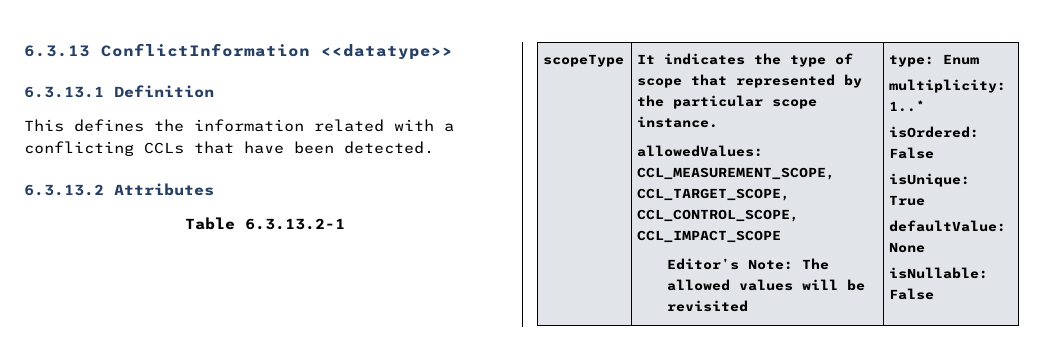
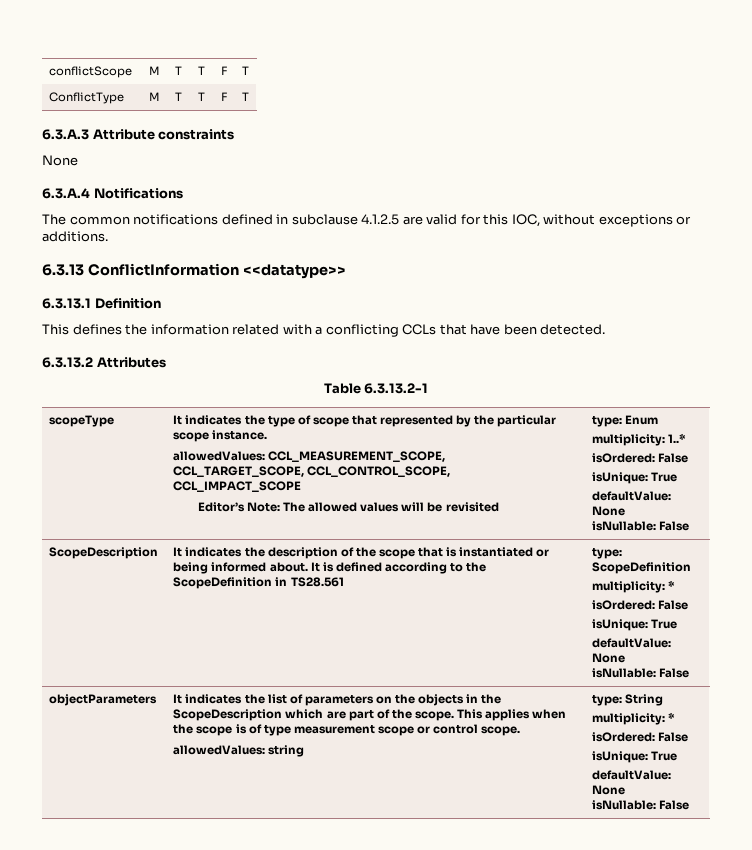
(24, 51) none -> [49,66,133,78] [148,66,160,75] [175,66,182,75] [197,66,205,75] [220,66,227,75] [242,66,249,75] [49,92,125,104] [148,92,160,101] [175,92,182,101] [197,92,205,101] [220,92,227,101] [242,92,249,101] [42,129,235,140] [42,155,78,166] [42,188,183,199] [42,214,692,227] [42,231,108,242] conflictScope | M | T | T | F | T // ConflictType | M | T | T | F | T // 6.3.A.3 Attribute constraints // None // 6.3.A.4 Notifications // The common notifications defined in subclause 4.1.2.5 are valid for this IOC, without exceptions or additions. //
(935, 294) none -> [49,547,159,559] [173,547,550,559] [173,562,487,574] [173,577,344,589] [592,548,623,559] [592,562,692,574] [592,581,676,593] [592,600,689,610] [592,619,678,631] [592,638,672,648] [592,653,626,663] [592,668,690,678] [49,694,158,706] [173,694,502,706] [173,709,567,721] [173,724,521,736] [173,745,305,757] [592,694,664,706] [592,713,676,725] [592,732,689,742] [592,751,678,763] [592,770,672,780] [592,785,626,795] [592,800,690,810] // ScopeDescription | It indicates the description of the scope that is instantiated or being informed about. It is defined according to the ScopeDefinition in TS28.561 | type: ScopeDefinition // multiplicity: * // isOrdered: False // isUnique: True // defaultValue: None // isNullable: False // objectParameters | It indicates the list of parameters on the objects in the ScopeDescription which are part of the scope. This applies when the scope is of type measurement scope or control scope. // allowedValues: string | type: String // multiplicity: * // isOrdered: False // isUnique: True // defaultValue: None // isNullable: False

